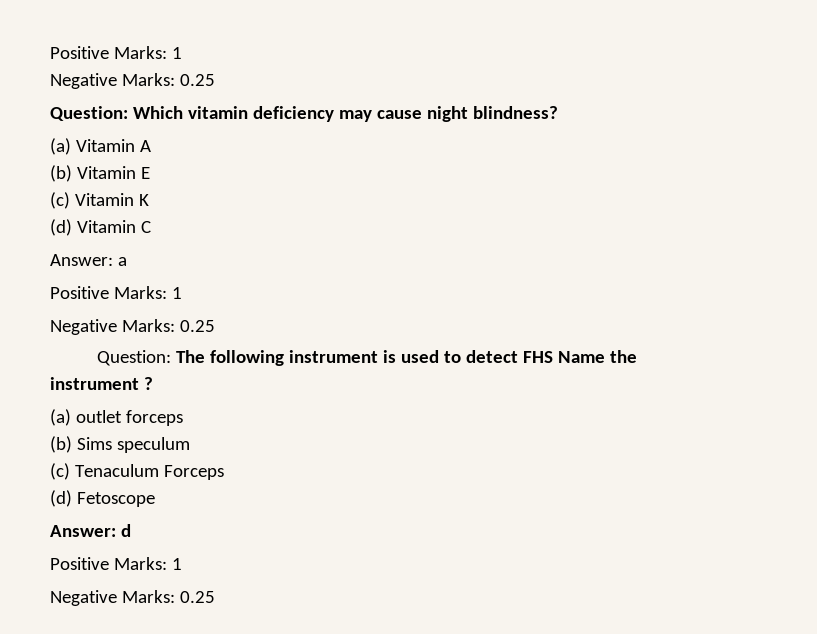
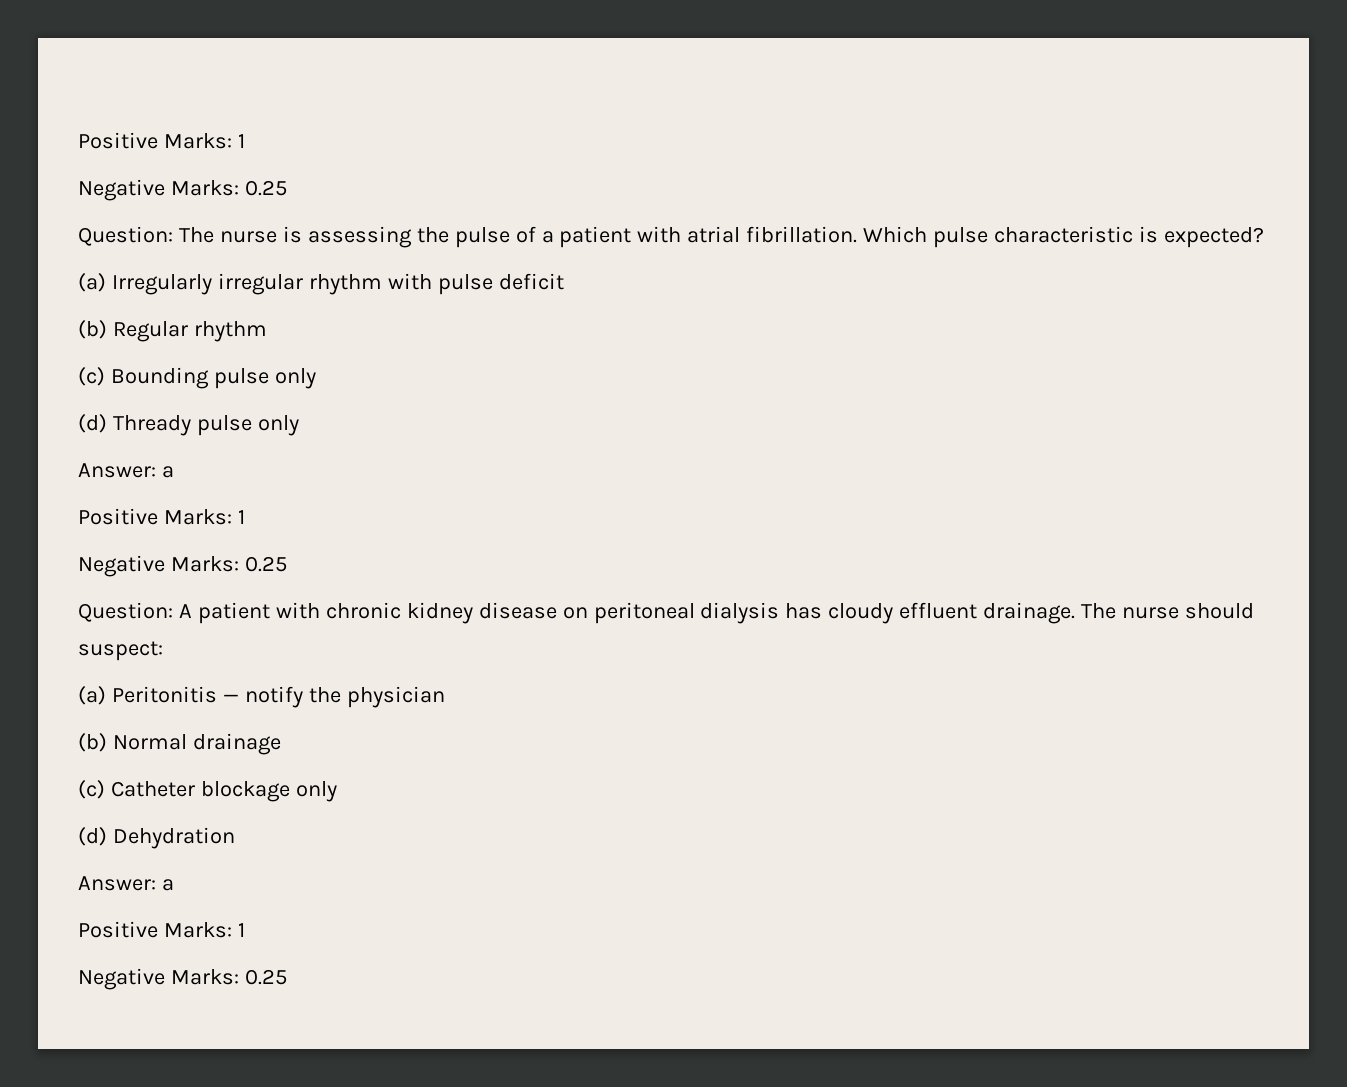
[50,46,182,59] [50,73,215,89] [50,106,558,122] [50,138,151,155] [50,165,150,182] [50,192,149,209] [50,219,151,236] Positive Marks: 1 // Negative Marks: 0.25 // Question: Which vitamin deficiency may cause night blindness? // (a) Vitamin A // (b) Vitamin E // (c) Vitamin K // (d) Vitamin C -> [78,132,245,149] [78,179,287,201] [78,226,1264,248] [78,273,564,295] [78,320,267,342] [78,367,316,389] [78,414,299,436] Positive Marks: 1 // Negative Marks: 0.25 // Question: The nurse is assessing the pulse of a patient with atrial fibrillation. Which pulse characteristic is expected? // (a) Irregularly irregular rhythm with pulse deficit // (b) Regular rhythm // (c) Bounding pulse only // (d) Thready pulse only
[175,350,637,366] [50,377,153,390] [50,409,183,426] [50,436,190,453] [50,463,224,480] [50,490,155,507] [50,524,131,537] The following instrument is used to detect FHS Name the instrument ? // (a) outlet forceps // (b) Sims speculum // (c) Tenaculum Forceps // (d) Fetoscope // Answer: d -> [178,602,1255,624] [78,641,163,661] [78,686,445,708] [78,733,281,755] [78,780,337,802] [78,827,235,849] [78,876,174,891] A patient with chronic kidney disease on peritoneal dialysis has cloudy effluent drainage. The nurse should suspect: // (a) Peritonitis — notify the physician // (b) Normal drainage // (c) Catheter blockage only // (d) Dehydration // Answer: a

